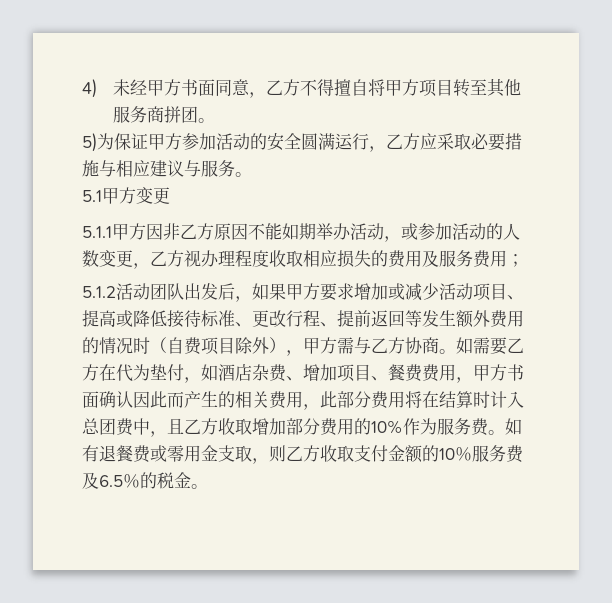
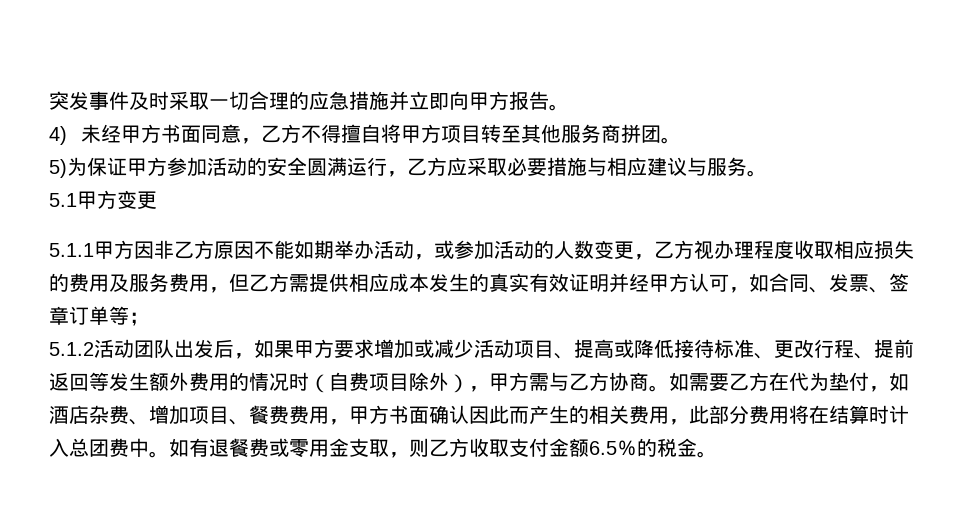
(82, 88) none -> [49,91,569,111] 突发事件及时采取一切合理的应急措施并立即向甲方报告。 //
(507, 258) none -> [209,273,909,293] [49,306,129,325] ，但乙方需提供相应成本发生的真实有效证明并经甲方认可，如合同、发票、签章订单等
[150,418,489,437] ，且乙方收取增加部分费用的10%作为服务费 -> (149, 447) none
[422,445,524,463] [82,472,99,489] 的10％服务费及 -> (589, 447) none

